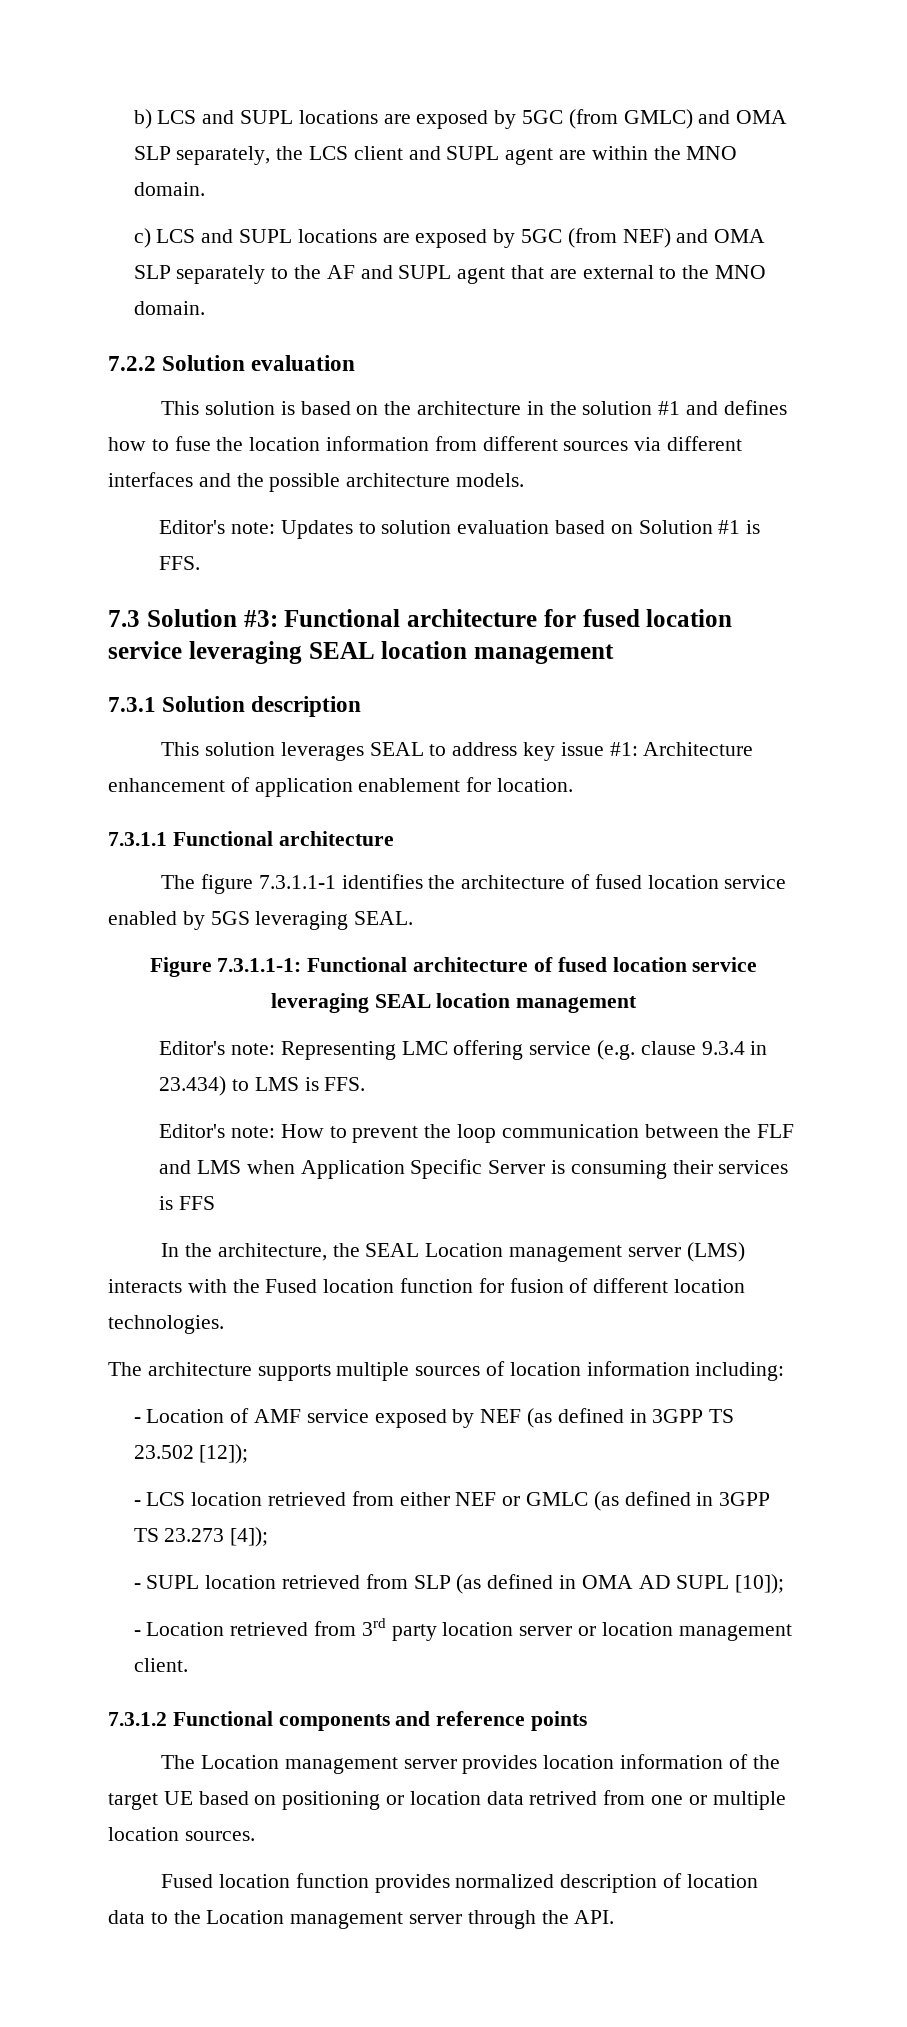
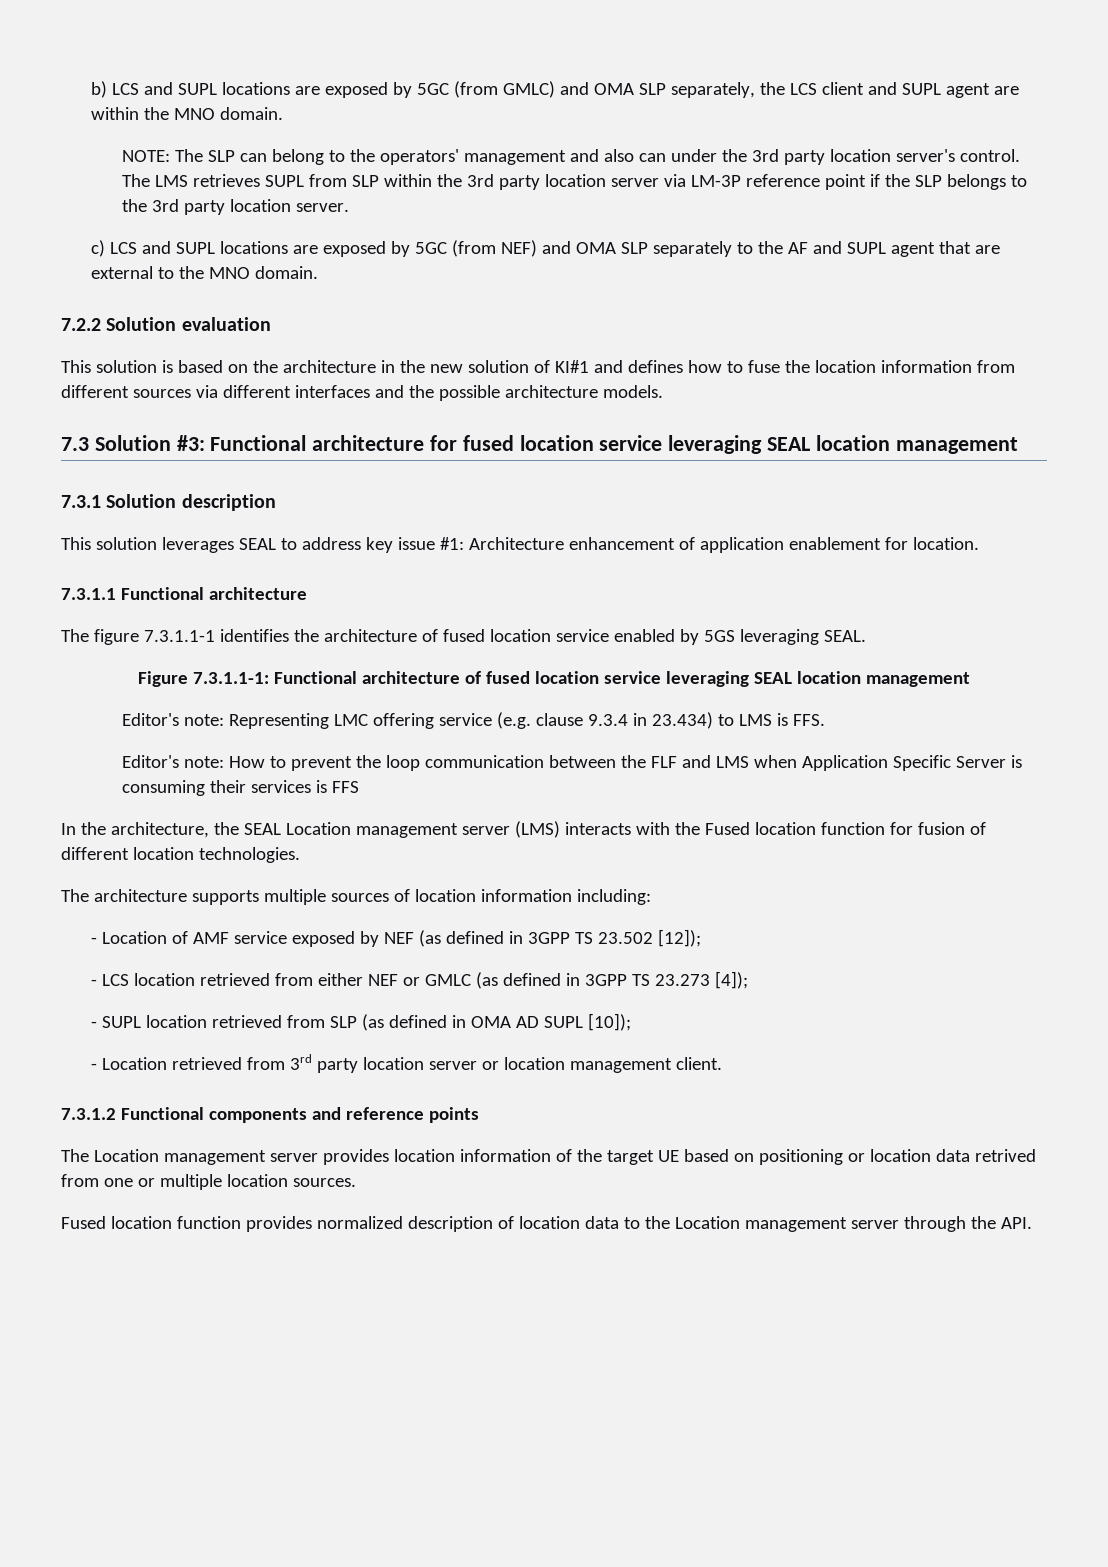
(205, 189) none -> [121,149,1020,165] [121,174,1027,190] [121,199,349,215] // NOTE: The SLP can belong to the operators' management and also can under the 3rd party location server's control. The LMS retrieves SUPL from SLP within the 3rd party location server via LM-3P reference point if the SLP belongs to the 3rd party location server.
[582,401,681,415] solution #1 -> [429,360,589,373] new solution of KI#1
[159,520,761,539] [159,556,201,570] // Editor's note: Updates to solution evaluation based on Solution #1 is FFS. -> (663, 391) none

